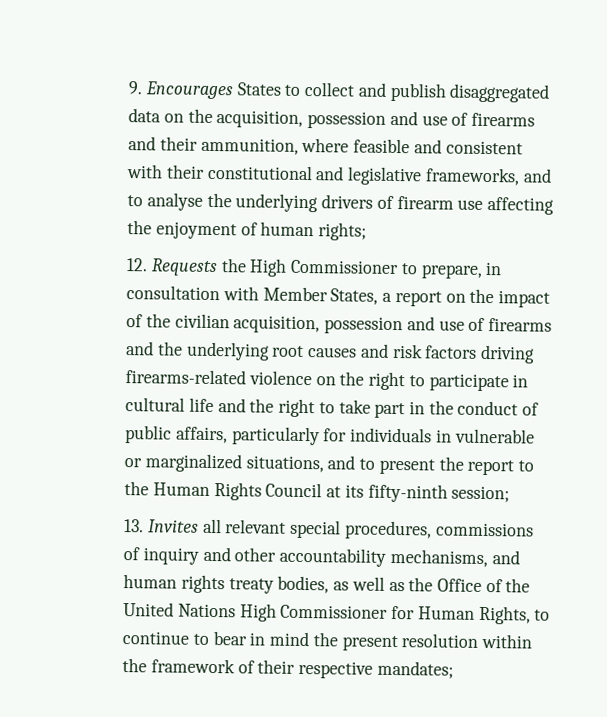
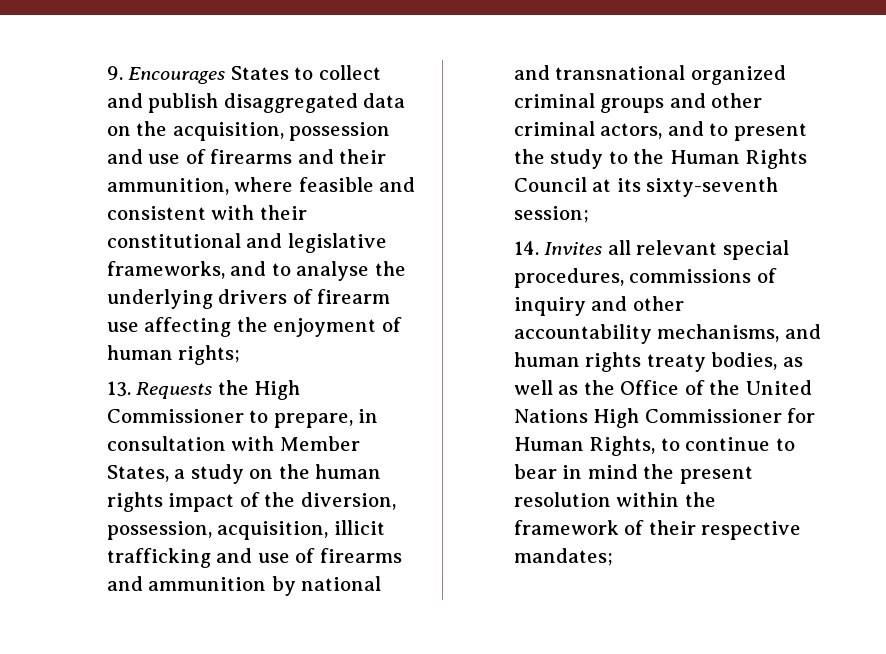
[126,258,149,272] 12. -> [106,381,131,397] 13.
[394,288,495,307] report on the -> [190,464,382,484] [106,492,163,512] study on the human rights
[174,313,553,335] [126,341,536,364] [125,369,529,392] [125,397,540,419] [125,425,535,446] [124,453,324,473] civilian acquisition, possession and use of firearms and the underlying root causes and risk factors driving firearms-related violence on the right to participate in cultural life and the right to take part in the conduct of public affairs, particularly for individuals in vulnerable or marginalized situations, -> [300,492,396,510] [106,520,385,540] [106,548,402,568] [106,576,382,596] [513,65,786,85] [513,93,763,113] [513,121,663,139] diversion, possession, acquisition, illicit trafficking and use of firearms and ammunition by national and transnational organized criminal groups and other criminal actors,
[467,459,515,476] report -> [550,149,604,169] study
[367,483,448,503] fifty-ninth -> [646,177,779,197] sixty-seventh
[124,519,145,533] 13. -> [513,241,539,255] 14.

